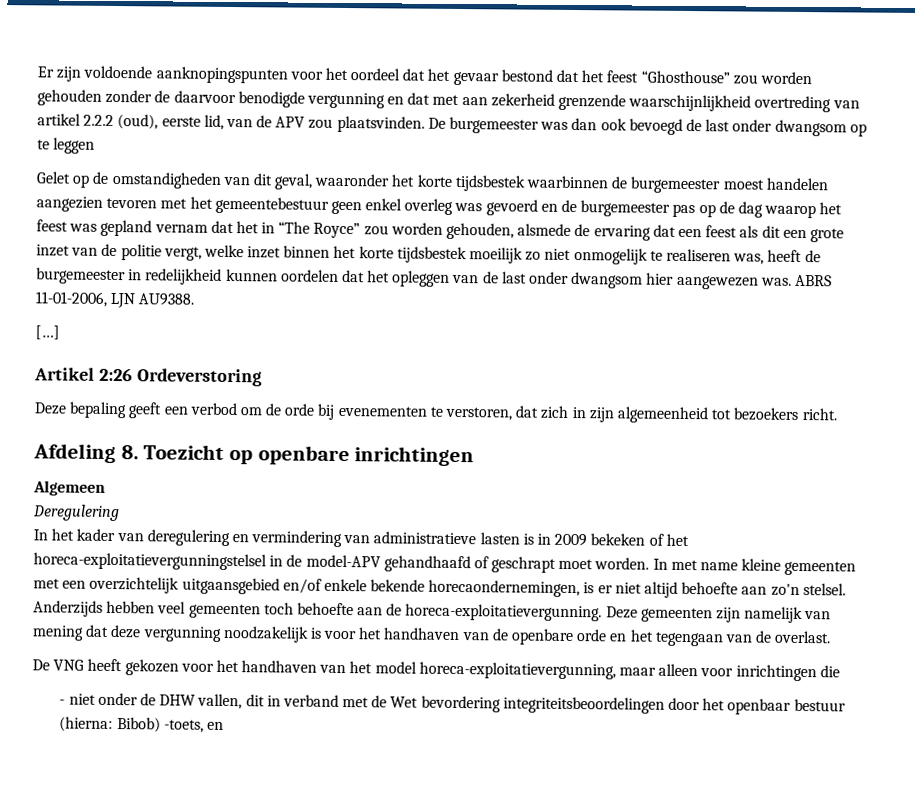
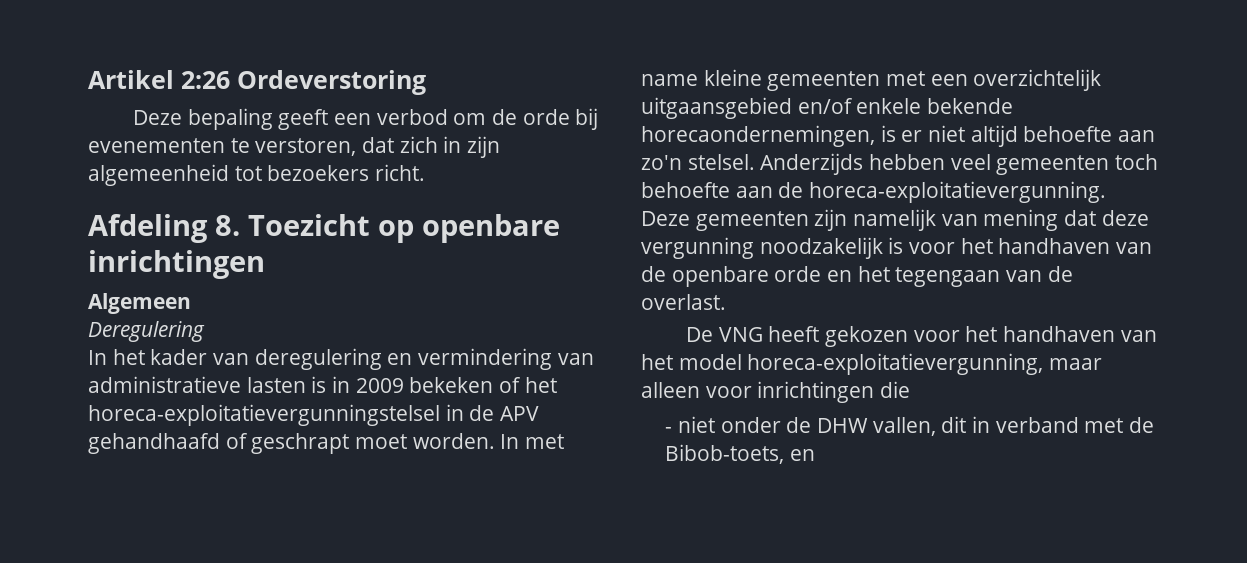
[37,65,812,86] [37,89,860,113] [37,113,867,137] [37,137,96,154] [36,171,829,194] [36,196,843,219] [36,219,844,243] [36,243,821,265] [36,267,832,290] [35,291,195,309] [35,325,60,340] Er zijn voldoende aanknopingspunten voor het oordeel dat het gevaar bestond dat het feest “Ghosthouse” zou worden gehouden zonder de daarvoor benodigde vergunning en dat met aan zekerheid grenzende waarschijnlijkheid overtreding van artikel 2.2.2 (oud), eerste lid, van de APV zou plaatsvinden. De burgemeester was dan ook bevoegd de last onder dwangsom op te leggen // Gelet op de omstandigheden van dit geval, waaronder het korte tijdsbestek waarbinnen de burgemeester moest handelen aangezien tevoren met het gemeentebestuur geen enkel overleg was gevoerd en de burgemeester pas op de dag waarop het feest was gepland vernam dat het in “The Royce” zou worden gehouden, alsmede de ervaring dat een feest als dit een grote inzet van de politie vergt, welke inzet binnen het korte tijdsbestek moeilijk zo niet onmogelijk te realiseren was, heeft de burgemeester in redelijkheid kunnen oordelen dat het opleggen van de last onder dwangsom hier aangewezen was. ABRS 11-01-2006, LJN AU9388. // […] // -> (88, 79) none
[305,554,381,568] model-APV -> [500,406,540,421] APV
[390,695,846,715] [59,716,204,733] Wet bevordering integriteitsbeoordelingen door het openbaar bestuur (hierna: Bibob) -toets, -> [665,444,785,464] Bibob-toets,

